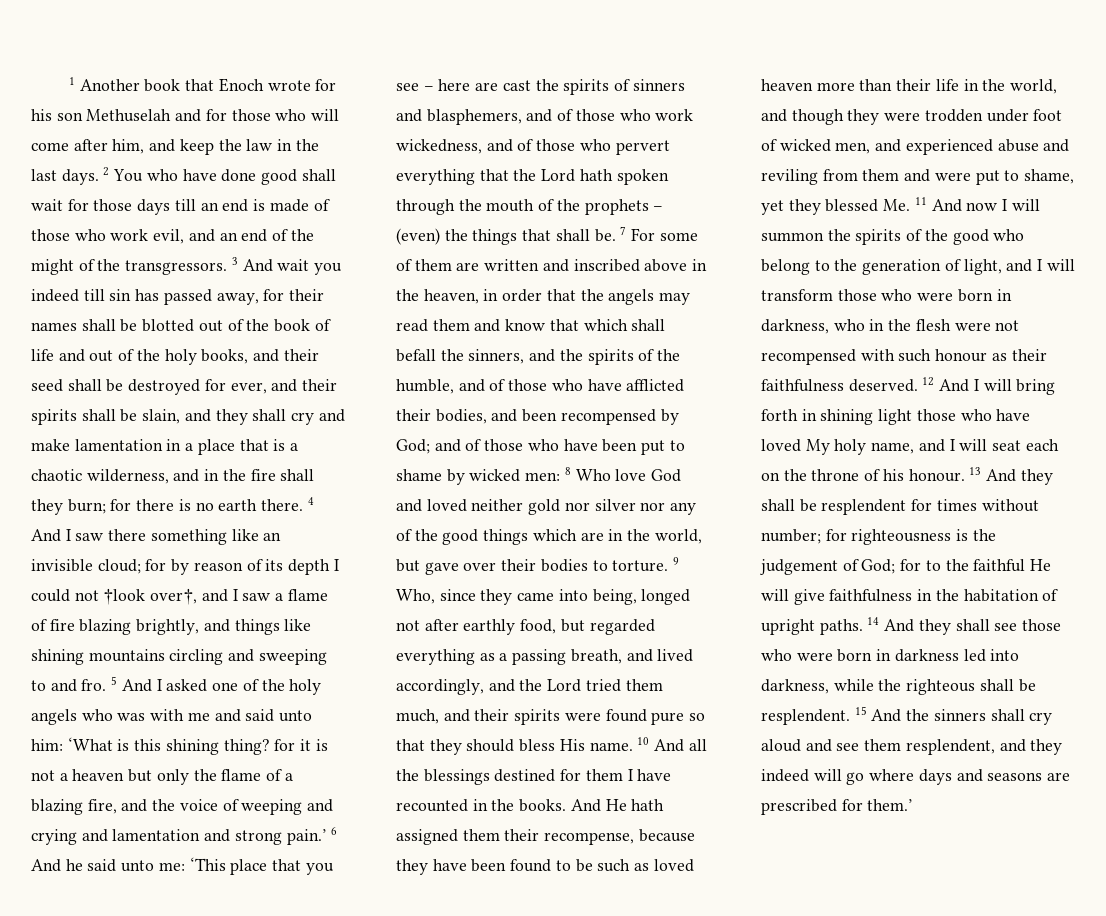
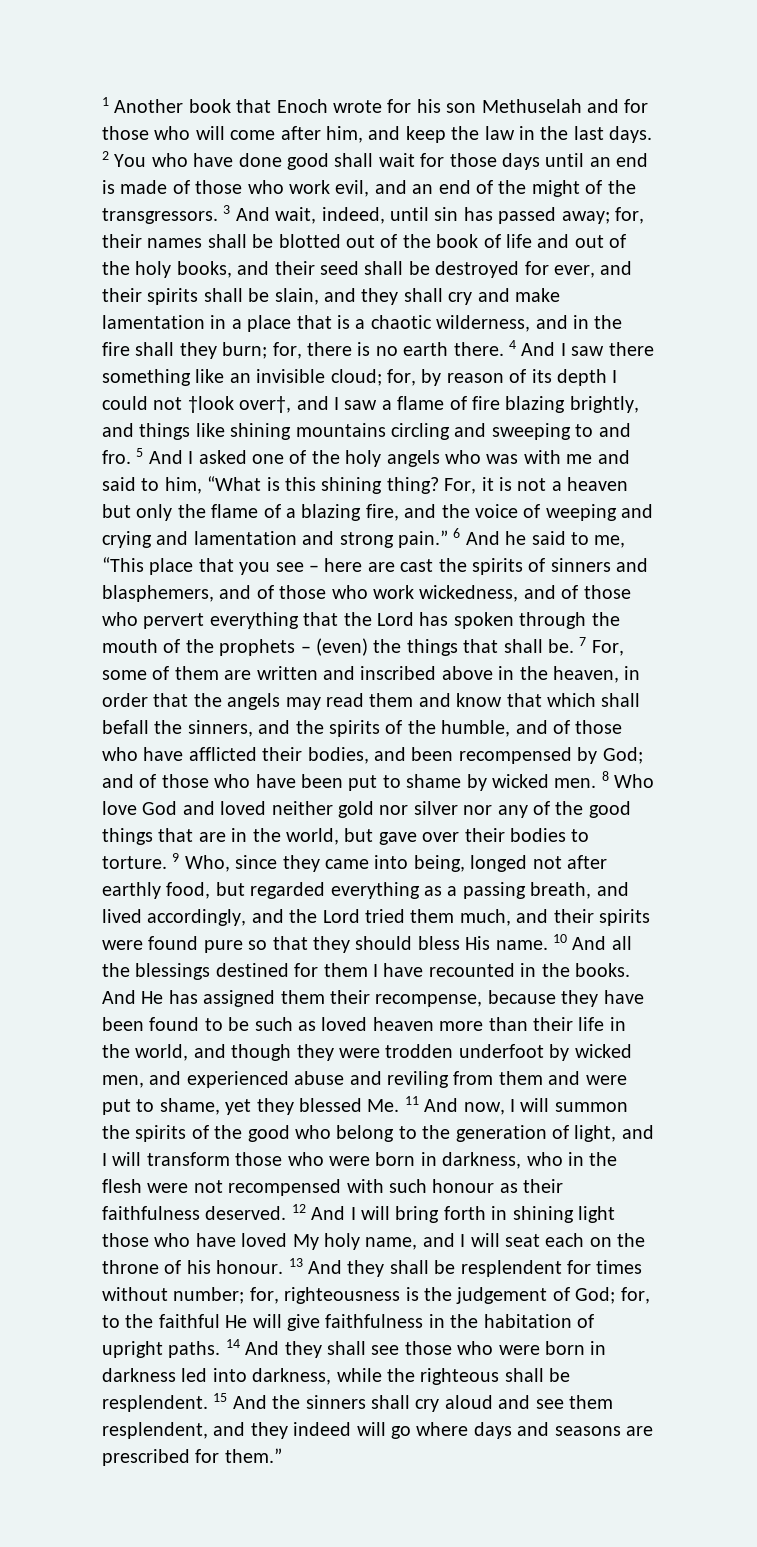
[174,199,196,211] till -> [545,153,585,167] until
[277,259,343,275] [31,289,105,302] wait you indeed till -> [275,207,429,224] wait, indeed, until
[216,289,285,305] away, for -> [561,207,644,224] away; for,
[110,499,132,511] for -> [272,342,302,359] for,
[145,559,167,571] for -> [387,369,416,386] for,
[279,710,313,722] [31,737,113,751] unto him: ‘What -> [141,476,262,494] to him, “What
[274,739,296,751] for -> [444,478,477,494] For,
[286,829,327,845] pain.’ -> [398,530,448,548] pain.”
[121,857,226,872] unto me: ‘This -> [570,532,626,548] [102,557,144,572] to me, “This
[579,169,613,181] hath -> [419,612,449,626] has
[631,228,656,241] For -> [591,640,624,656] For,
[525,472,561,481] men: -> [554,778,597,788] men.
[532,529,577,541] which -> [158,828,194,842] that
[631,799,665,811] hath -> [168,990,198,1004] has
[986,109,1063,122] [761,139,777,151] under foot of -> [458,1044,570,1061] underfoot by
[966,202,998,211] now -> [463,1102,505,1115] now,
[825,529,847,541] for -> [249,1287,279,1304] for,
[900,559,922,571] for -> [620,1287,650,1304] for,
[867,799,914,811] them.’ -> [224,1448,282,1463] them.”

